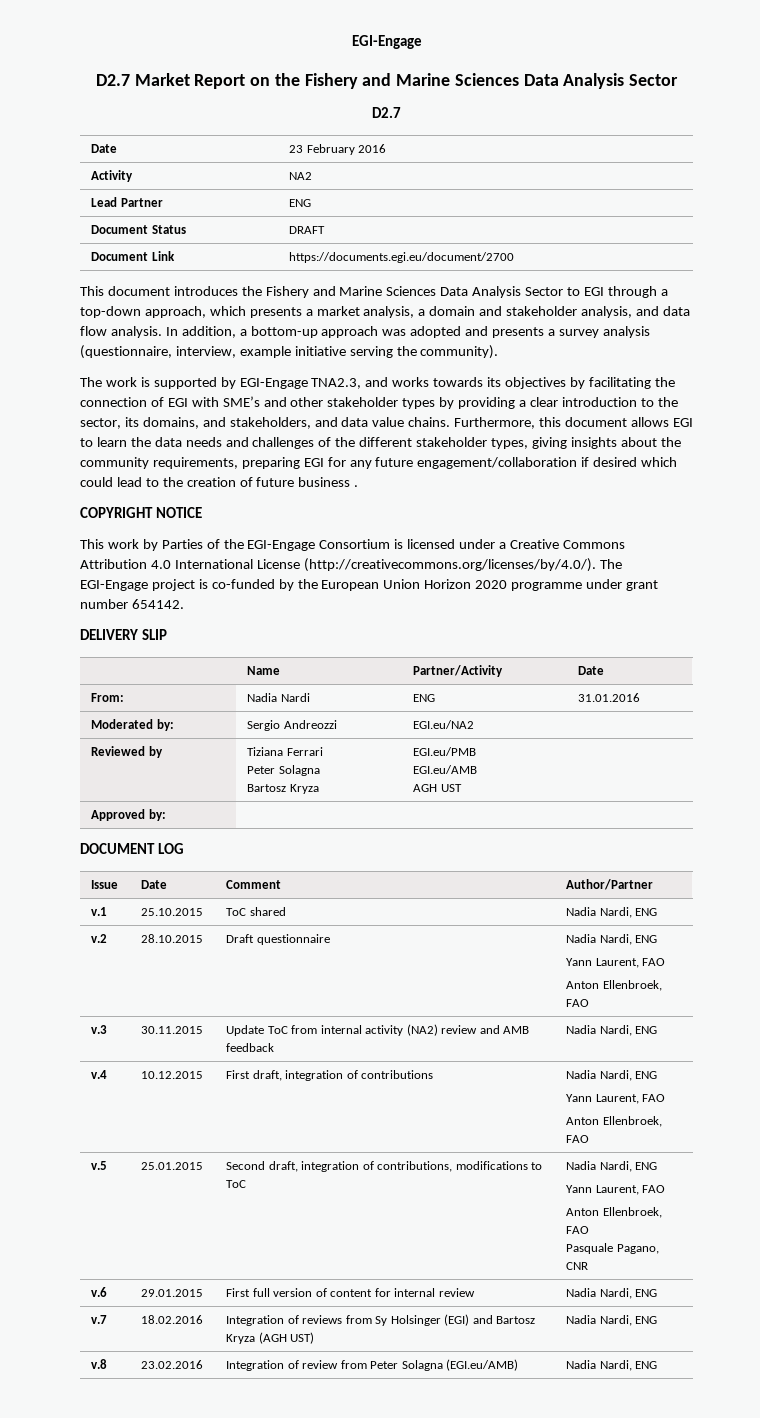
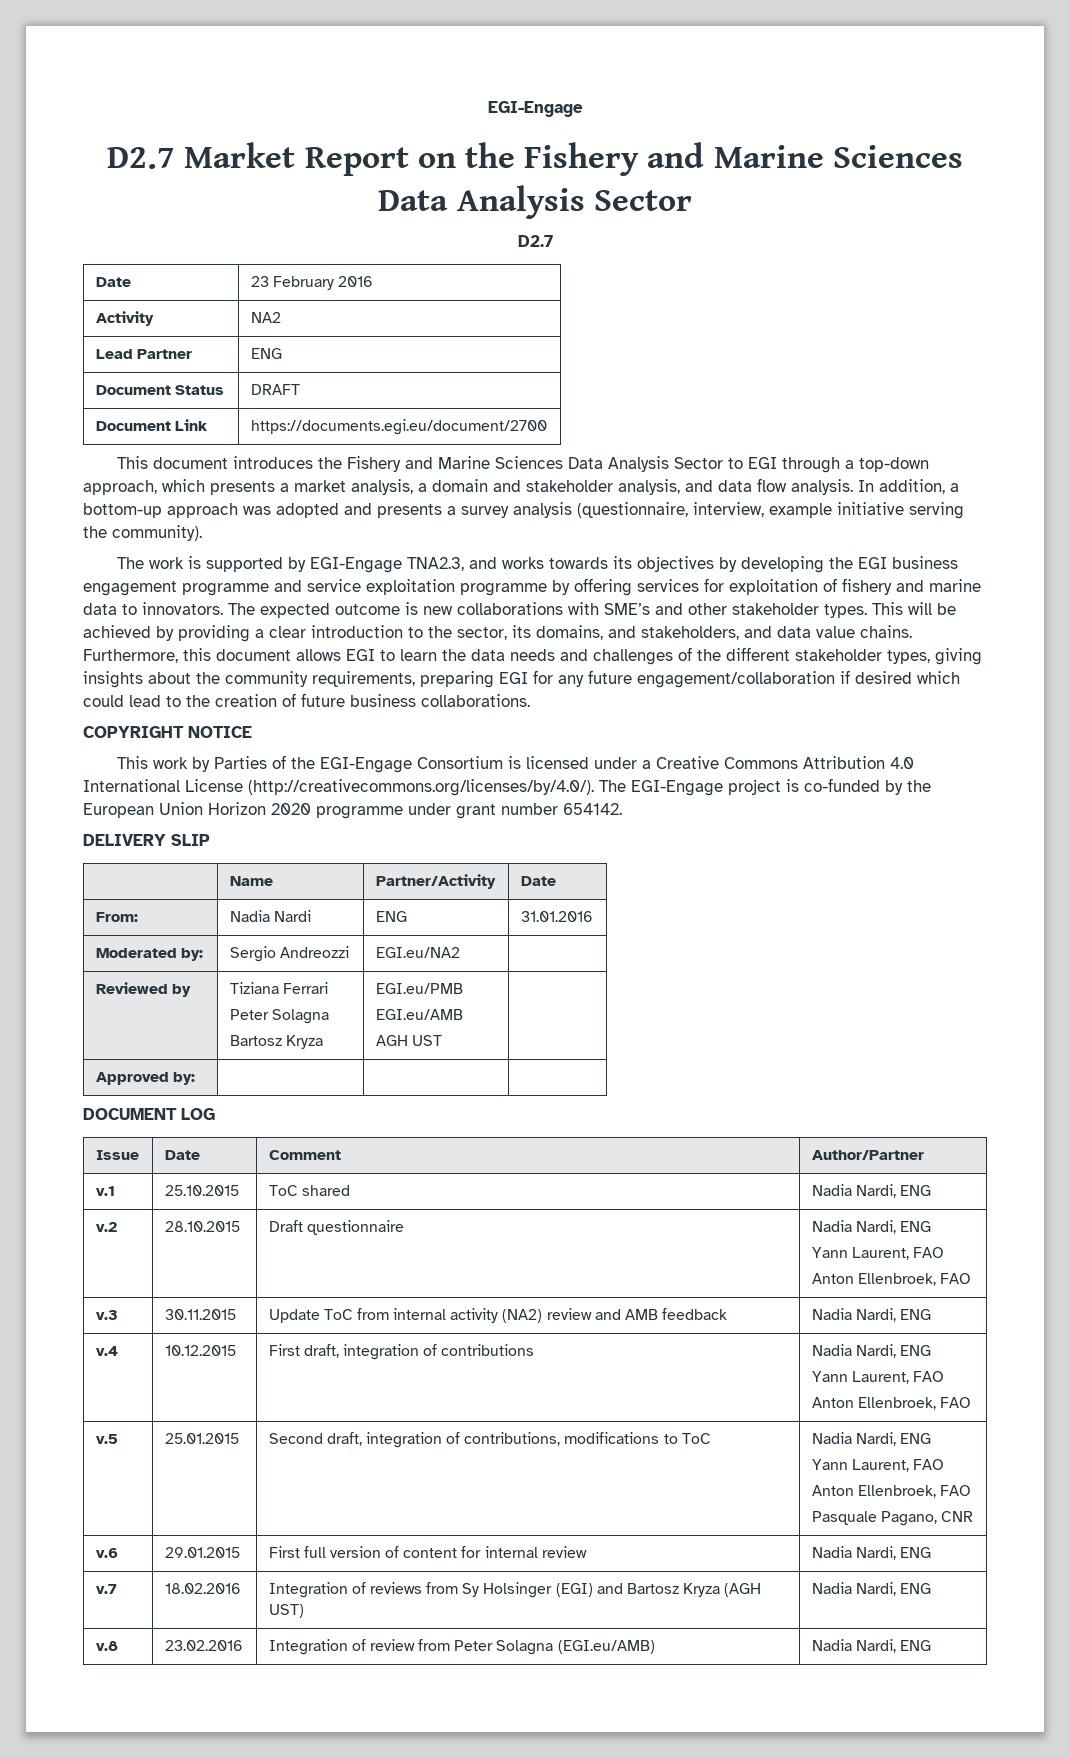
[588,377,675,389] [80,397,188,407] facilitating the connection of EGI -> [741,556,959,573] [83,578,981,596] [83,602,563,618] developing the EGI business engagement programme and service exploitation programme by offering services for exploitation of fishery and marine data to innovators. The expected outcome is new collaborations
[402,398,436,409] types -> [824,602,956,618] [83,625,151,638] types. This will be achieved
[354,485,359,487] . -> [421,694,530,707] collaborations.

